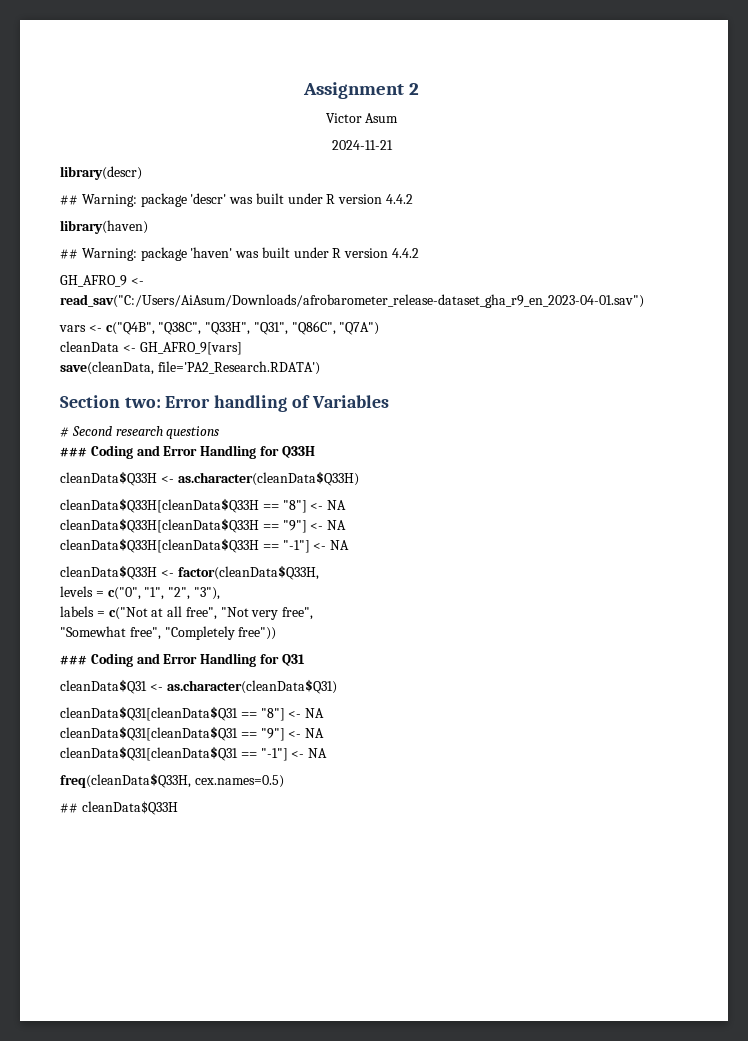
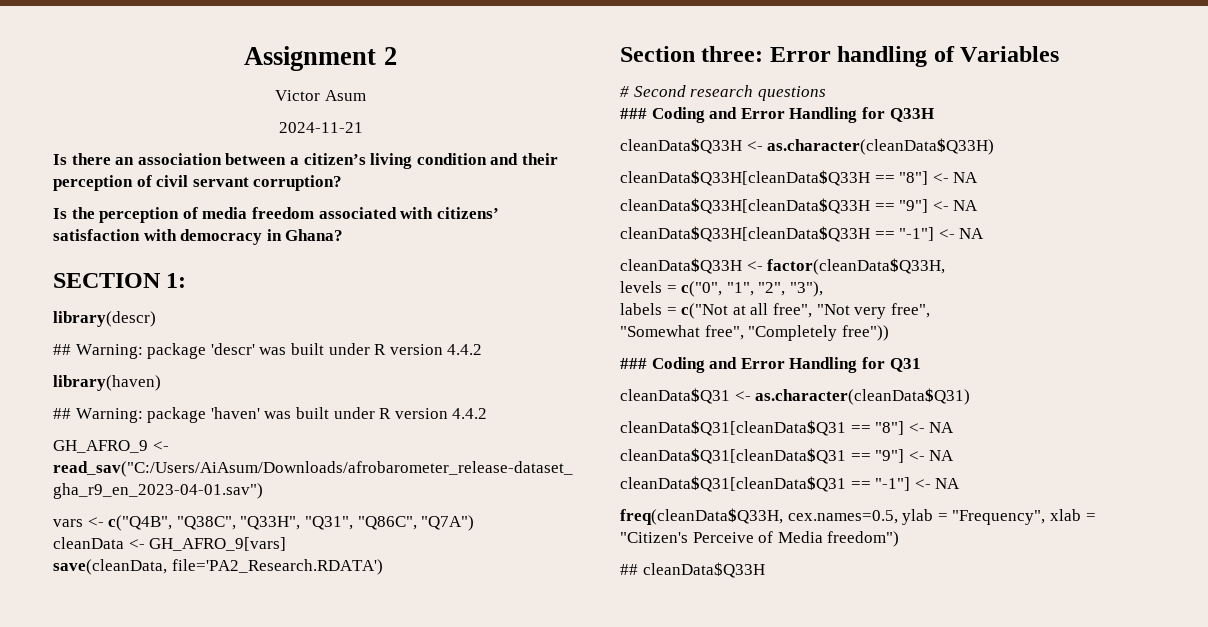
(393, 145) none -> [53,153,558,169] [53,175,343,191] [53,207,499,223] [53,229,344,245] [53,273,187,288] // Is there an association between a citizen’s living condition and their perception of civil servant corruption? // Is the perception of media freedom associated with citizens’ satisfaction with democracy in Ghana? // SECTION 1:
[124,397,161,408] two: -> [701,46,764,62] three:
[194,775,284,788] cex.names=0.5) -> [787,509,1096,525] [620,531,900,547] cex.names=0.5, ylab = "Frequency", xlab = "Citizen's Perceive of Media freedom")

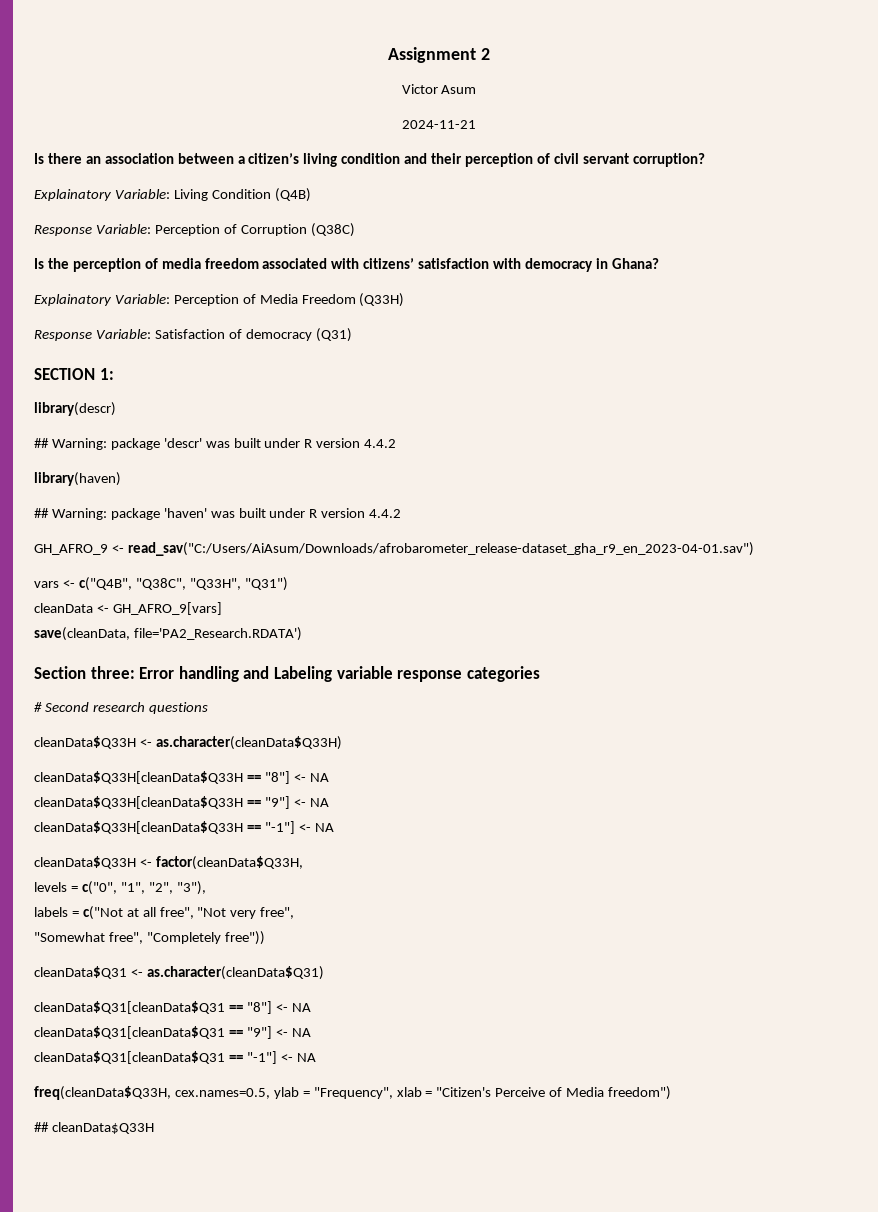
(343, 183) none -> [34,188,311,202] [34,223,355,237] // Explainatory Variable: Living Condition (Q4B) // Response Variable: Perception of Corruption (Q38C)
(344, 235) none -> [34,293,405,307] [34,328,352,342] // Explainatory Variable: Perception of Media Freedom (Q33H) // Response Variable: Satisfaction of democracy (Q31)
[304,515,475,531] "Q31", "Q86C", "Q7A") -> [244,577,288,591] "Q31")
[933,46,1060,62] of Variables -> [243,666,540,682] and Labeling variable response categories
[620,107,934,123] // ### Coding and Error Handling for Q33H -> (208, 708) none
[620,357,921,373] // ### Coding and Error Handling for Q31 -> (265, 938) none

